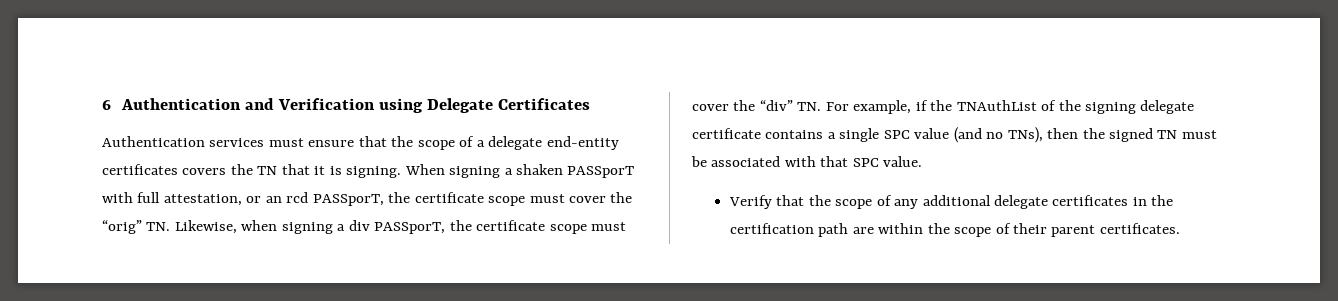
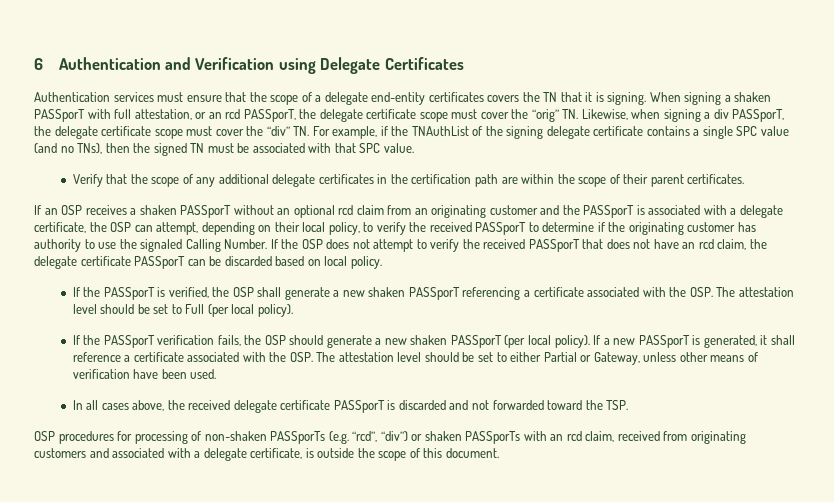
(411, 197) none -> [319,109,363,122] delegate
(472, 225) none -> [54,126,98,139] delegate
(1180, 228) none -> [34,205,783,218] [34,222,756,235] [34,239,767,252] [34,256,382,269] [72,287,794,300] [72,304,293,317] [72,335,795,348] [72,352,758,365] [72,369,217,379] [72,400,629,413] [34,431,746,444] [34,448,499,461] // If an OSP receives a shaken PASSporT without an optional rcd claim from an originating customer and the PASSporT is associated with a delegate certificate, the OSP can attempt, depending on their local policy, to verify the received PASSporT to determine if the originating customer has authority to use the signaled Calling Number. If the OSP does not attempt to verify the received PASSporT that does not have an rcd claim, the delegate certificate PASSporT can be discarded based on local policy. // If the PASSporT is verified, the OSP shall generate a new shaken PASSporT referencing a certificate associated with the OSP. The attestation level should be set to Full (per local policy). // If the PASSporT verification fails, the OSP should generate a new shaken PASSporT (per local policy). If a new PASSporT is generated, it shall reference a certificate associated with the OSP. The attestation level should be set to either Partial or Gateway, unless other means of verification have been used. // In all cases above, the received delegate certificate PASSporT is discarded and not forwarded toward the TSP. // OSP procedures for processing of non-shaken PASSporTs (e.g. “rcd”, “div”) or shaken PASSporTs with an rcd claim, received from originating customers and associated with a delegate certificate, is outside the scope of this document.

